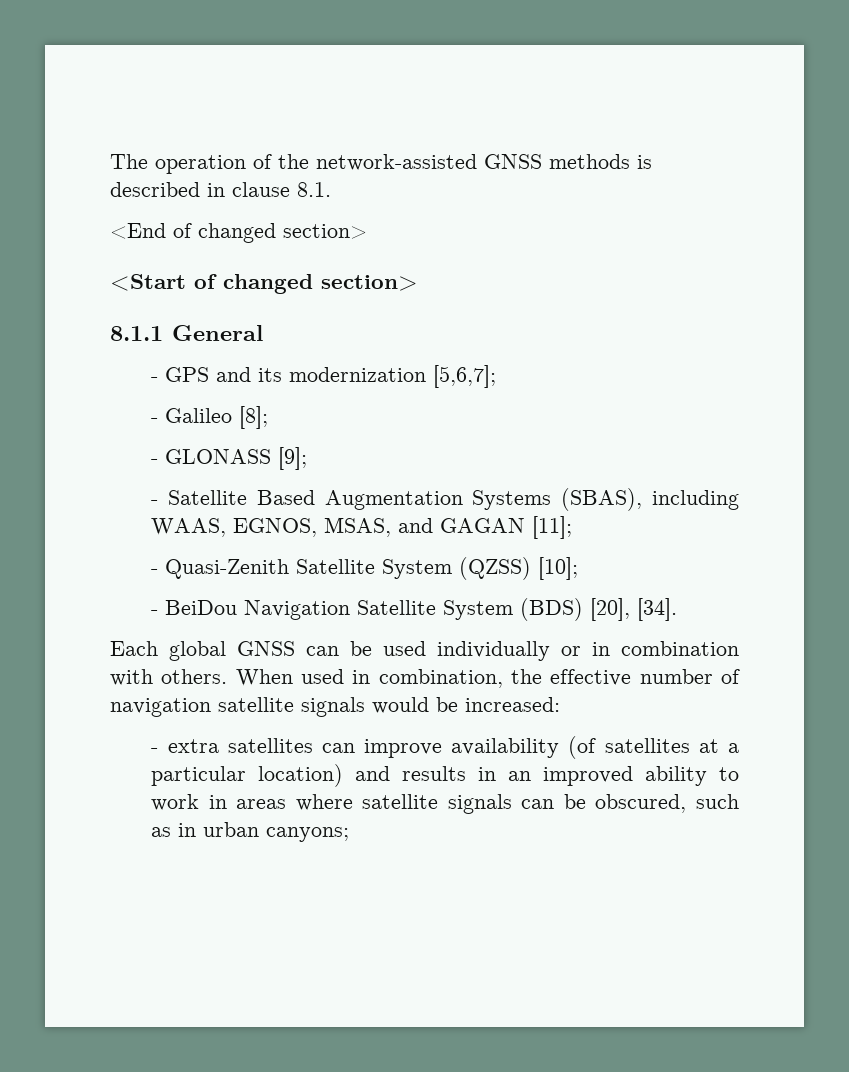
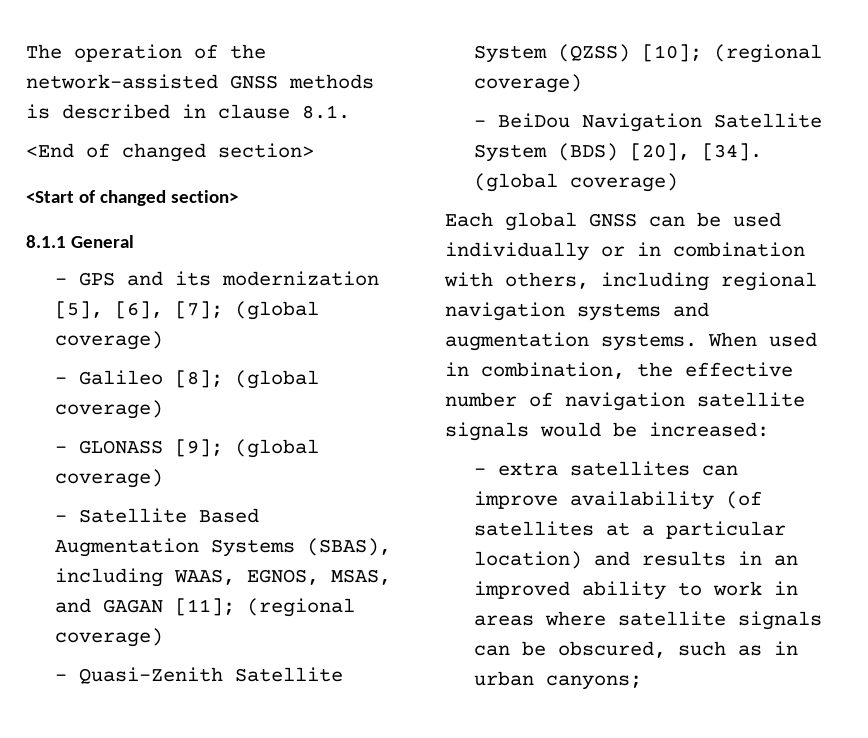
[433,365,497,388] [5,6,7]; -> [54,301,319,320] [54,331,163,350] [5], [6], [7]; (global coverage)
(269, 417) none -> [234,370,319,389] [54,400,163,419] (global coverage)
(308, 458) none -> [234,439,319,458] [54,469,163,488] (global coverage)
(573, 527) none -> [246,598,355,617] [54,628,163,647] (regional coverage)
(579, 568) none -> [713,44,822,63] [473,74,582,93] (regional coverage)
(678, 609) none -> [473,173,678,192] (global coverage)
[161,669,228,684] others. -> [505,272,817,291] [445,302,709,321] [445,332,697,351] others, including regional navigation systems and augmentation systems.

